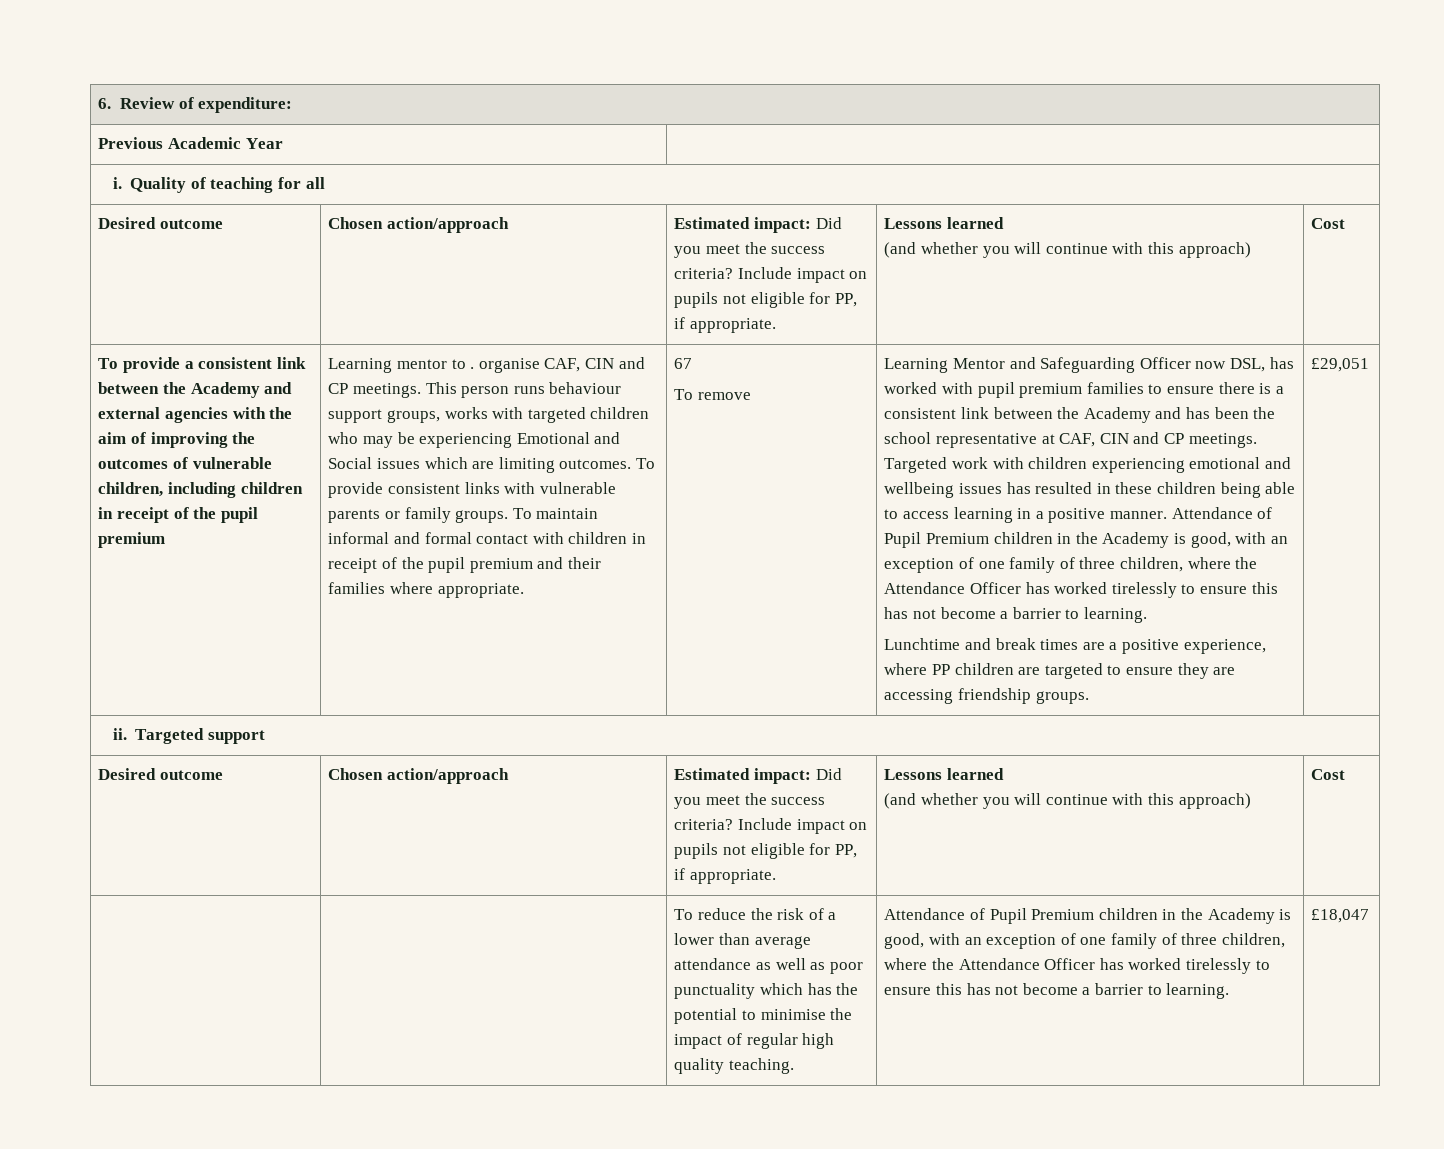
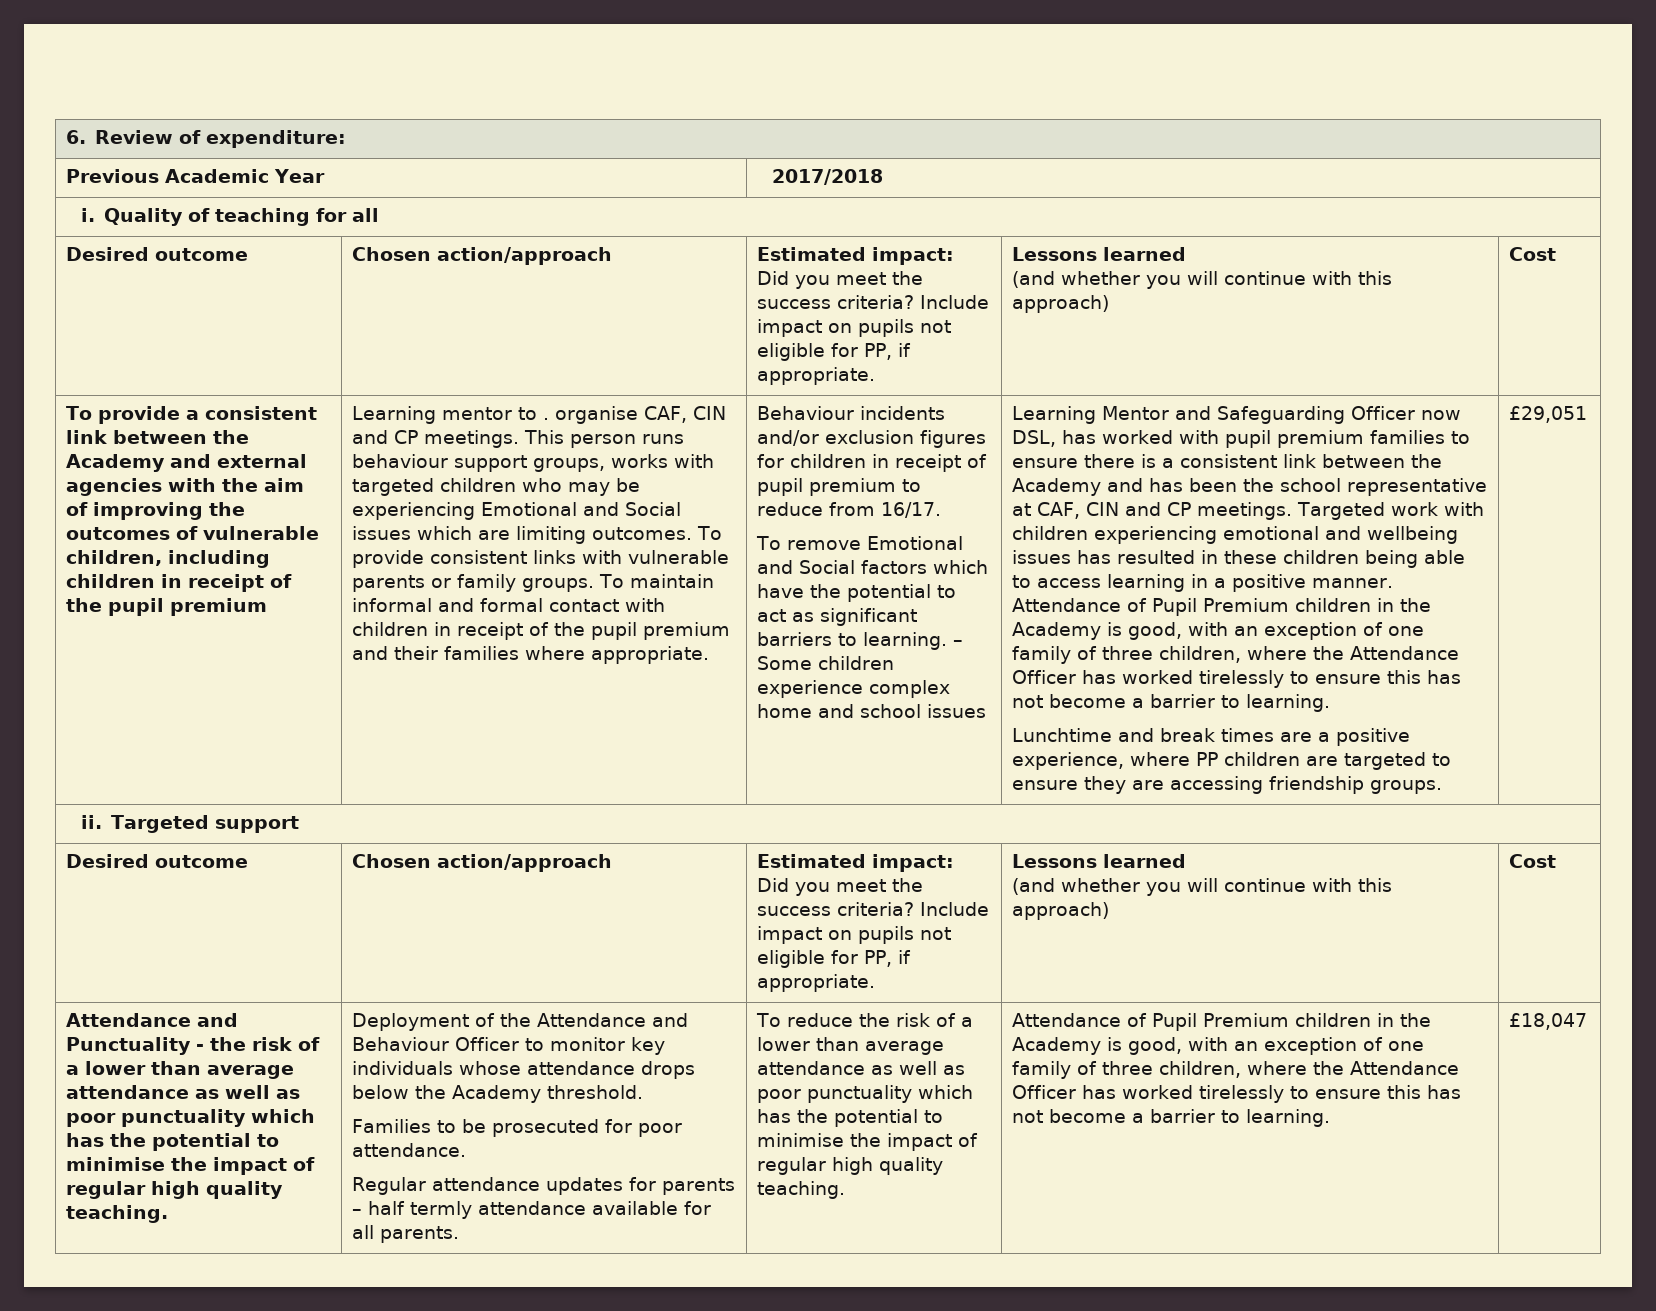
(283, 143) none -> [772,169,884,185] 2017/2018
[674,358,693,369] [674,389,752,400] 67 // To remove -> [757,406,946,420] [757,430,987,448] [757,454,988,472] [757,478,922,496] [757,502,942,518] [756,536,964,550] [757,560,989,574] [757,584,957,602] [757,608,918,626] [757,632,964,650] [757,656,895,670] [757,680,951,698] [757,704,987,718] Behaviour incidents and/or exclusion figures for children in receipt of pupil premium to reduce from 16/17. // To remove Emotional and Social factors which have the potential to act as significant barriers to learning. – Some children experience complex home and school issues
(1346, 774) | -> [66,1013,239,1027] [66,1037,321,1055] [66,1061,295,1079] [66,1085,301,1099] [66,1109,316,1127] [66,1133,280,1151] [66,1157,316,1175] [66,1181,284,1199] [66,1205,169,1223] [352,1013,689,1031] [352,1037,666,1055] [352,1061,696,1079] [352,1085,644,1103] [352,1119,683,1137] [352,1143,467,1157] [352,1177,736,1195] [352,1201,712,1219] [352,1225,460,1243] Attendance and Punctuality - the risk of a lower than average attendance as well as poor punctuality which has the potential to minimise the impact of regular high quality teaching. | Deployment of the Attendance and Behaviour Officer to monitor key individuals whose attendance drops below the Academy threshold. // Families to be prosecuted for poor attendance. // Regular attendance updates for parents – half termly attendance available for all parents.

